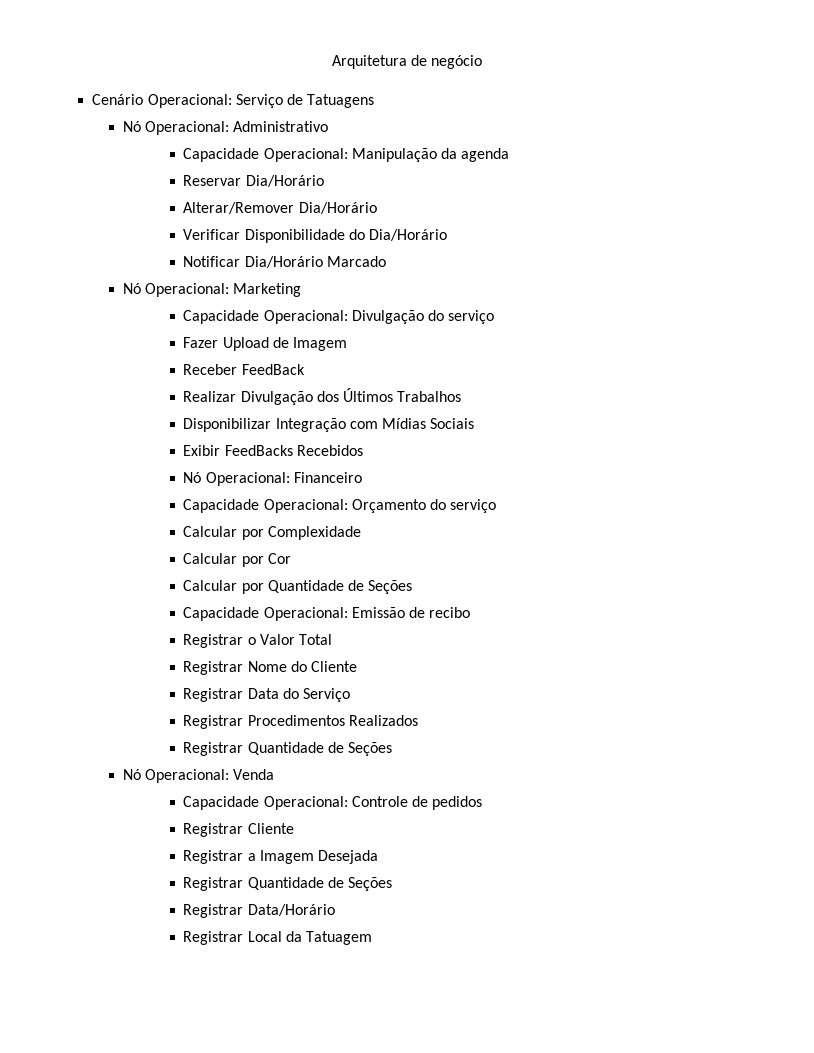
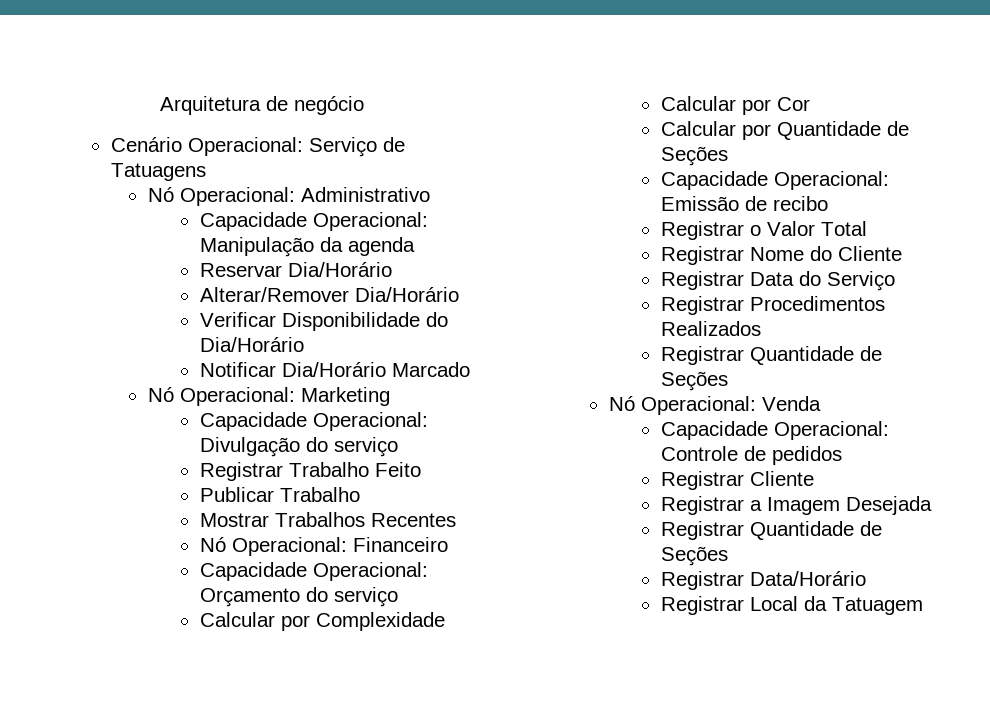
[183,337,348,351] [183,364,305,375] [183,388,462,405] [183,418,475,432] [183,445,363,456] Fazer Upload de Imagem // Receber FeedBack // Realizar Divulgação dos Últimos Trabalhos // Disponibilizar Integração com Mídias Sociais // Exibir FeedBacks Recebidos -> [199,462,421,481] [199,487,360,502] [199,512,456,527] Registrar Trabalho Feito // Publicar Trabalho // Mostrar Trabalhos Recentes

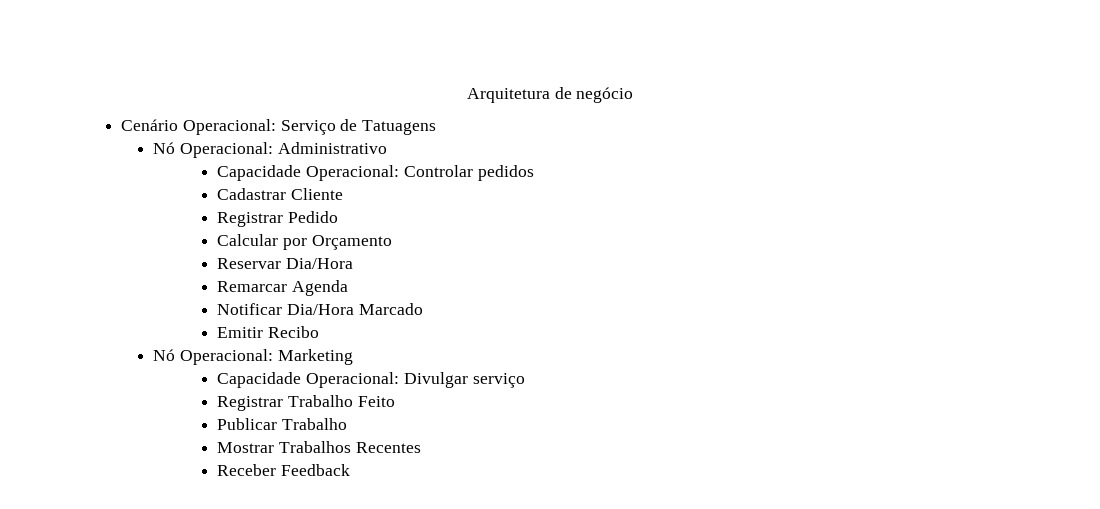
[199,237,415,257] [199,262,392,277] [199,287,459,302] [199,312,448,331] [199,337,304,352] Manipulação da agenda // Reservar Dia/Horário // Alterar/Remover Dia/Horário // Verificar Disponibilidade do Dia/Horário -> [403,165,534,181] [217,188,344,200] [217,211,339,227] [217,234,392,250] [217,258,354,269] [217,280,349,296] Controlar pedidos // Cadastrar Cliente // Registrar Pedido // Calcular por Orçamento // Reservar Dia/Hora // Remarcar Agenda
[281,362,386,377] Dia/Horário -> [287,304,355,315] Dia/Hora
(470, 369) none -> [217,326,320,338] // Emitir Recibo
[199,437,328,457] Divulgação do -> [403,372,468,388] Divulgar
[199,537,448,556] [199,562,428,581] [199,587,398,607] [199,612,445,631] [660,96,810,115] [660,121,909,140] [660,146,728,166] [660,171,889,190] [660,196,828,211] [660,221,867,240] [660,246,902,265] [660,271,895,291] [660,296,885,315] [660,321,761,336] [660,346,882,365] [660,371,728,391] [608,396,821,415] [660,421,889,440] [660,446,842,465] [660,471,814,490] [660,496,932,515] [660,521,882,540] [660,546,728,566] [660,571,866,590] [660,596,923,615] Nó Operacional: Financeiro // Capacidade Operacional: Orçamento do serviço // Calcular por Complexidade // Calcular por Cor // Calcular por Quantidade de Seções // Capacidade Operacional: Emissão de recibo // Registrar o Valor Total // Registrar Nome do Cliente // Registrar Data do Serviço // Registrar Procedimentos Realizados // Registrar Quantidade de Seções // Nó Operacional: Venda // Capacidade Operacional: Controle de pedidos // Registrar Cliente // Registrar a Imagem Desejada // Registrar Quantidade de Seções // Registrar Data/Horário // Registrar Local da Tatuagem -> [217,464,351,476] Receber Feedback

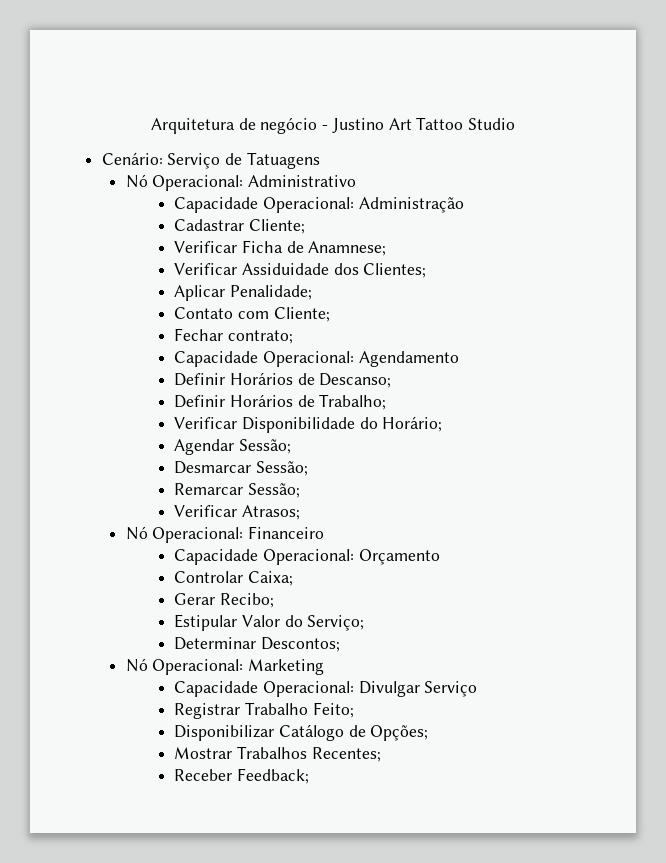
[121,119,277,135] // Cenário Operacional: -> [322,117,516,133] [101,152,163,165] - Justino Art Tattoo Studio // Cenário:
[403,165,534,181] Controlar pedidos -> [358,197,464,213] Administração
[291,188,344,200] [217,211,339,227] [217,234,392,250] [217,258,354,269] [217,280,349,296] [217,303,423,315] [217,326,320,338] Cliente // Registrar Pedido // Calcular por Orçamento // Reservar Dia/Hora // Remarcar Agenda // Notificar Dia/Hora Marcado // Emitir Recibo -> [249,219,306,234] [174,240,387,256] [174,263,427,278] [174,285,313,301] [174,307,330,322] [174,328,294,344] [174,351,459,367] [174,372,392,388] [174,394,387,410] [174,416,443,433] [174,439,292,455] [174,461,309,476] [174,483,301,498] [174,505,301,520] [125,526,325,543] [174,549,440,565] [174,571,294,586] [174,593,275,608] [174,614,365,631] [174,637,341,652] Cliente; // Verificar Ficha de Anamnese; // Verificar Assiduidade dos Clientes; // Aplicar Penalidade; // Contato com Cliente; // Fechar contrato; // Capacidade Operacional: Agendamento // Definir Horários de Descanso; // Definir Horários de Trabalho; // Verificar Disponibilidade do Horário; // Agendar Sessão; // Desmarcar Sessão; // Remarcar Sessão; // Verificar Atrasos; // Nó Operacional: Financeiro // Capacidade Operacional: Orçamento // Controlar Caixa; // Gerar Recibo; // Estipular Valor do Serviço; // Determinar Descontos;
[472,373,525,388] serviço -> [424,681,478,697] Serviço
[357,396,395,407] [217,418,348,430] Feito // Publicar Trabalho -> [312,702,354,718] [174,724,429,741] Feito; // Disponibilizar Catálogo de Opções;
[355,442,421,453] Recentes -> [311,747,381,762] Recentes;
[281,464,351,476] Feedback -> [237,768,310,784] Feedback;

